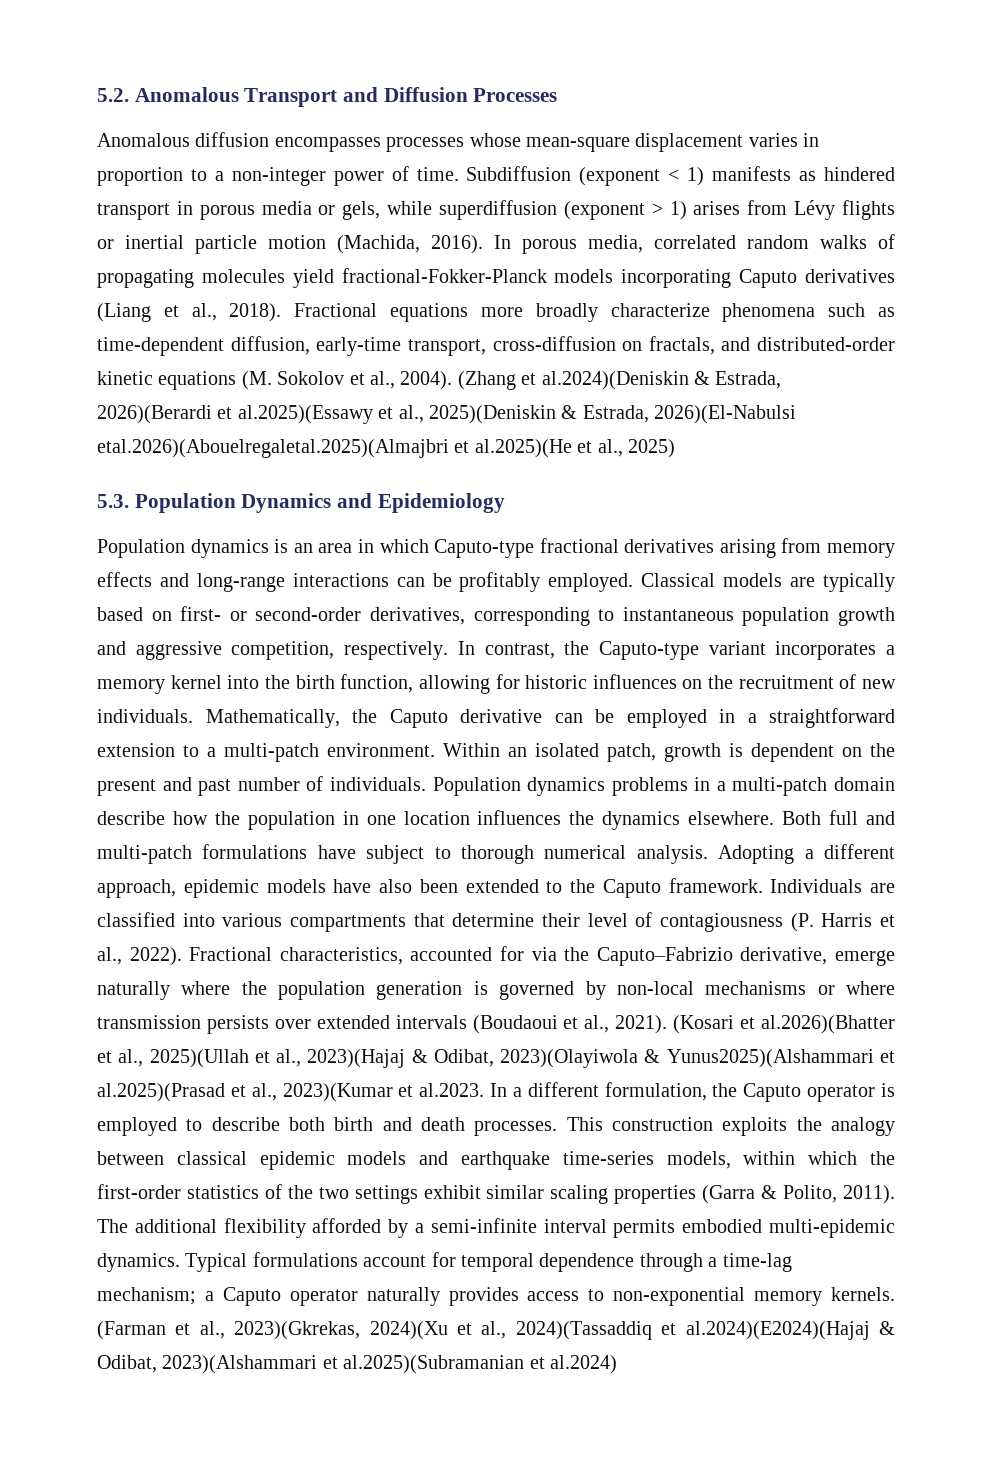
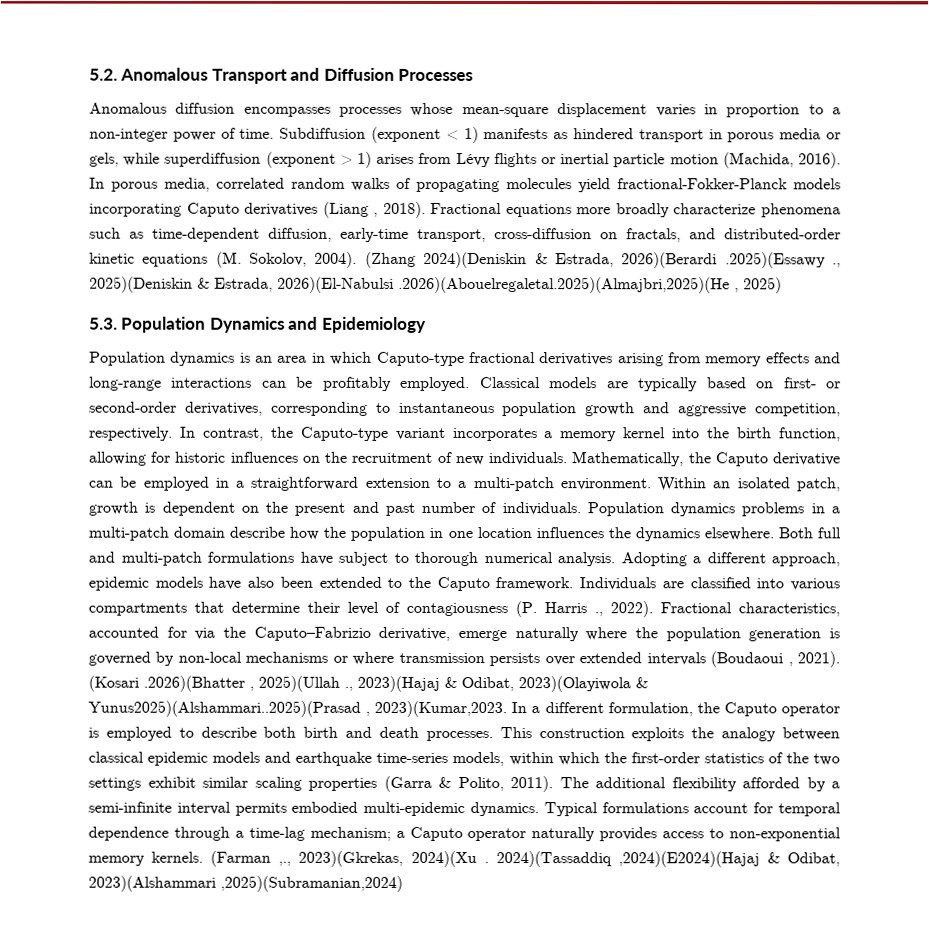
[163,303,217,321] et al., -> [373,212,379,217] ,
[277,371,782,390] [97,405,797,424] [97,439,623,458] Sokolov et al., 2004). (Zhang et al.2024)(Deniskin & Estrada, 2026)(Berardi et al.2025)(Essawy et al., 2025)(Deniskin & Estrada, 2026)(El-Nabulsi etal.2026)(Abouelregaletal.2025)(Almajbri et al.2025)(He et al., -> [249,251,842,269] [89,276,739,294] Sokolov, 2004). (Zhang 2024)(Deniskin & Estrada, 2026)(Berardi .2025)(Essawy ., 2025)(Deniskin & Estrada, 2026)(El-Nabulsi .2026)(Abouelregaletal.2025)(Almajbri,2025)(He ,
[879,915,895,927] [97,947,122,965] et al., -> [594,612,603,617] .,
[563,1015,895,1034] [97,1049,302,1068] et al., 2021). (Kosari et al.2026)(Bhatter et al., 2025)(Ullah et al., -> [787,651,840,668] [88,675,353,692] , 2021). (Kosari .2026)(Bhatter , 2025)(Ullah .,
[666,1049,895,1068] [97,1083,485,1102] Yunus2025)(Alshammari et al.2025)(Prasad et al., 2023)(Kumar et al.2023. -> [88,700,508,718] Yunus2025)(Alshammari..2025)(Prasad , 2023)(Kumar,2023.
[175,1321,895,1340] [97,1355,617,1374] et al., 2023)(Gkrekas, 2024)(Xu et al., 2024)(Tassaddiq et al.2024)(E2024)(Hajaj & Odibat, 2023)(Alshammari et al.2025)(Subramanian et al.2024) -> [278,850,841,868] [88,875,403,892] ,., 2023)(Gkrekas, 2024)(Xu . 2024)(Tassaddiq ,2024)(E2024)(Hajaj & Odibat, 2023)(Alshammari ,2025)(Subramanian,2024)

